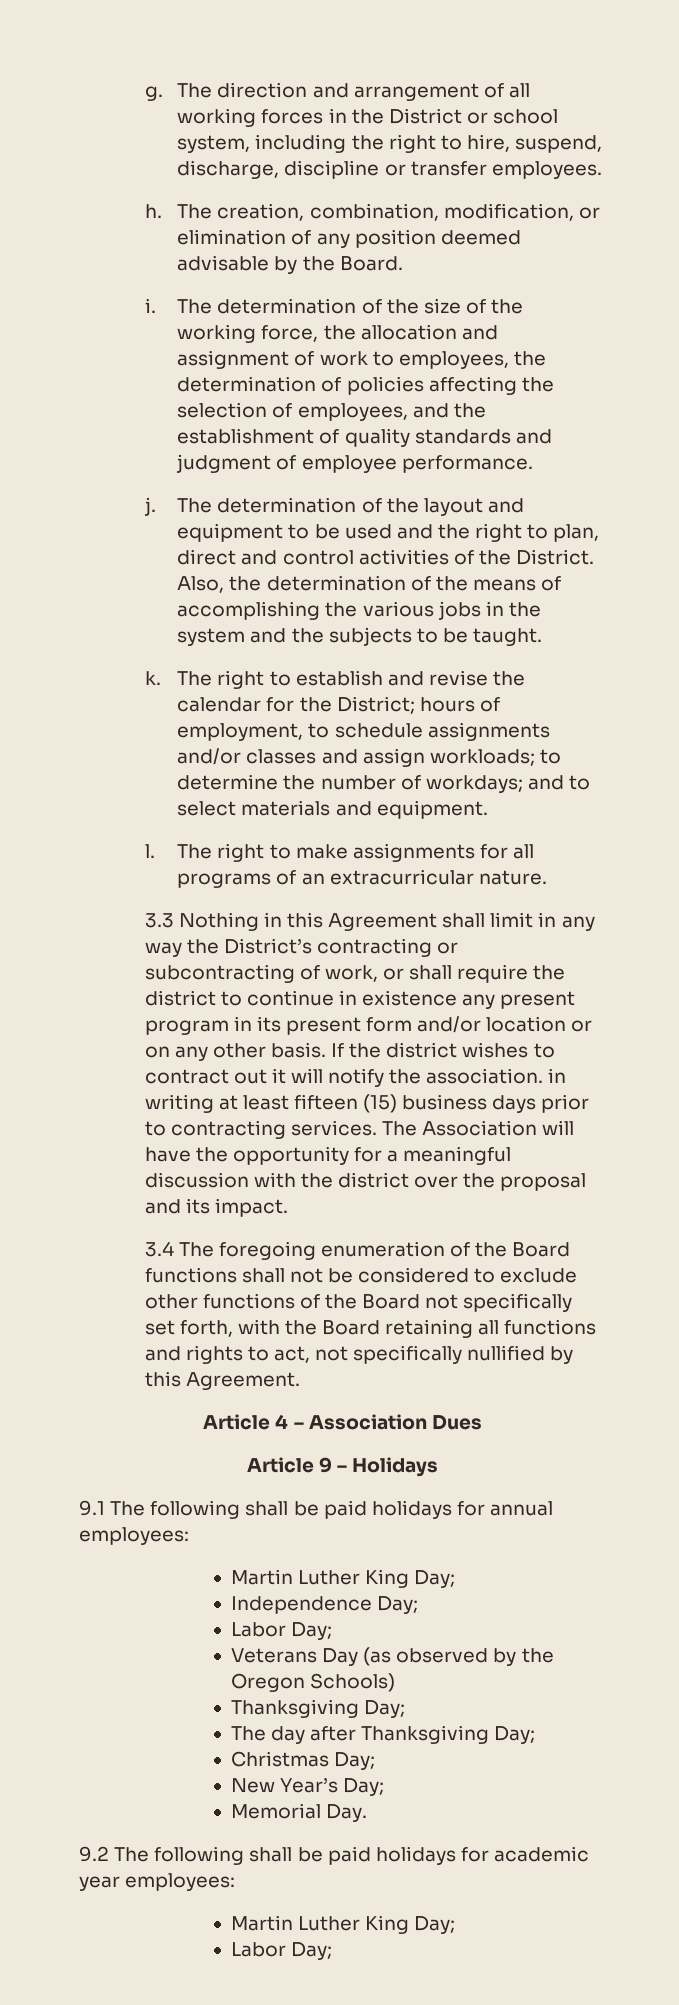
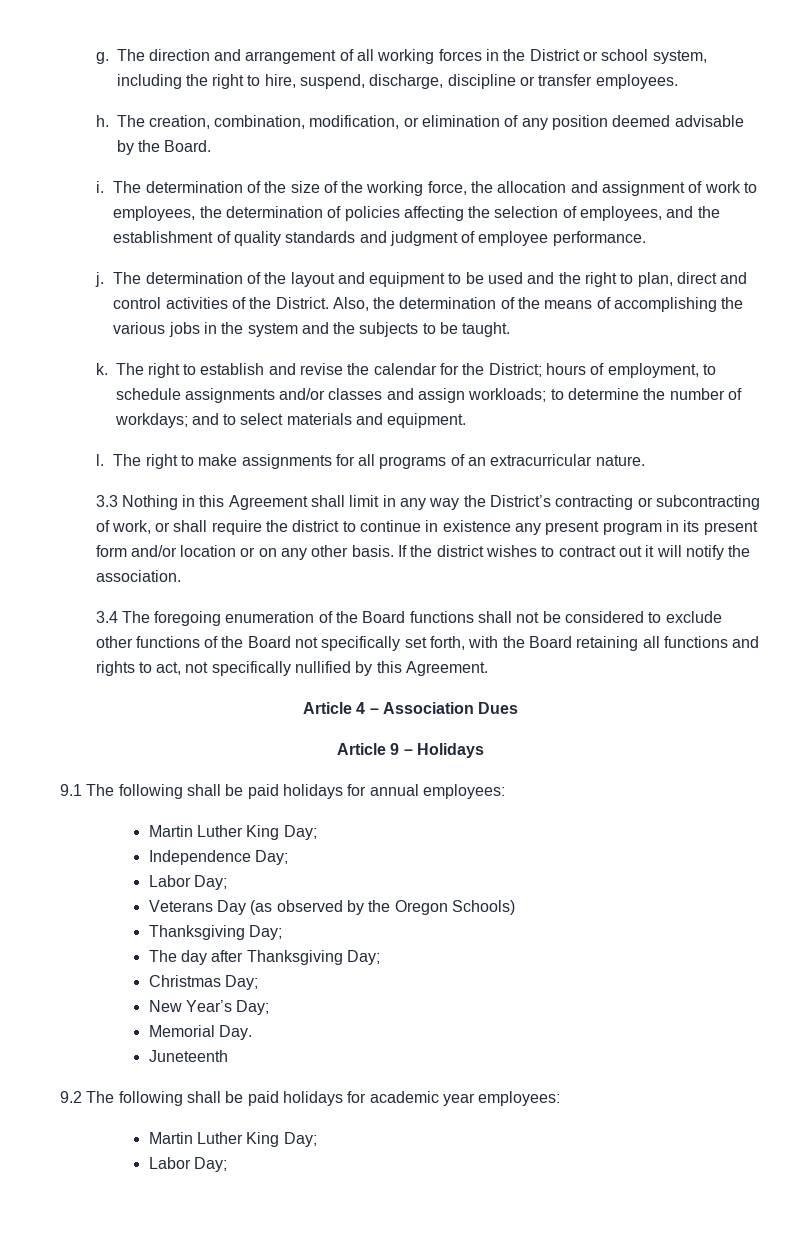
[548,1068,567,1083] [144,1094,590,1113] [144,1120,575,1139] [144,1146,512,1165] [144,1172,587,1191] [144,1198,288,1217] in writing at least fifteen (15) business days prior to contracting services. The Association will have the opportunity for a meaningful discussion with the district over the proposal and its impact. -> (181, 576) none
(368, 1813) none -> [148,1050,228,1062] // Juneteenth

